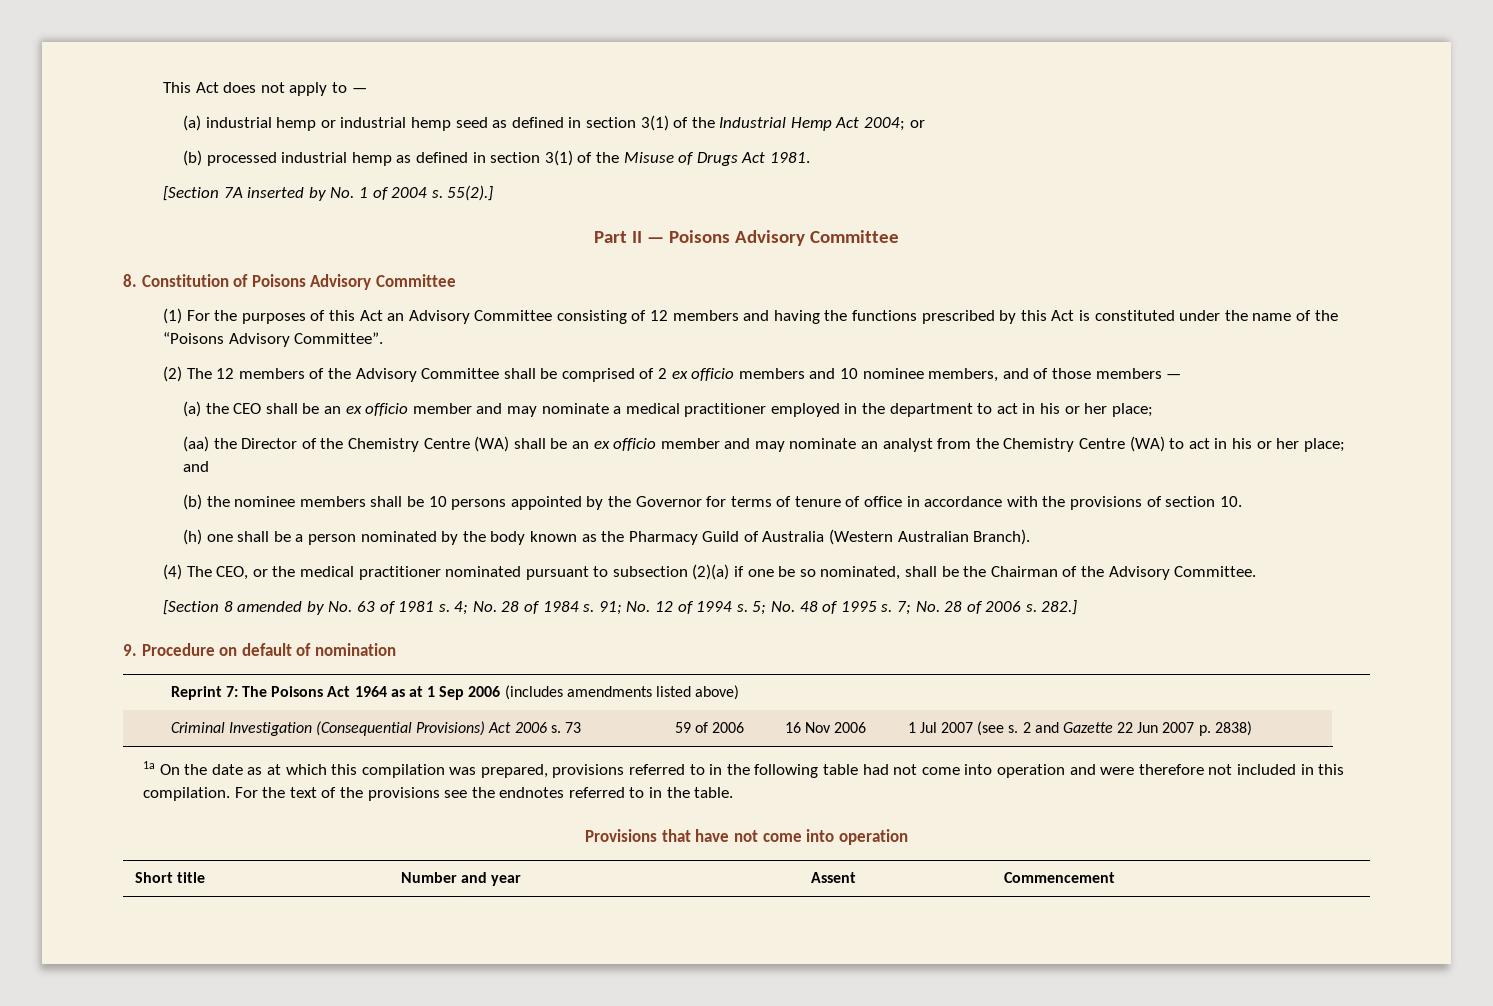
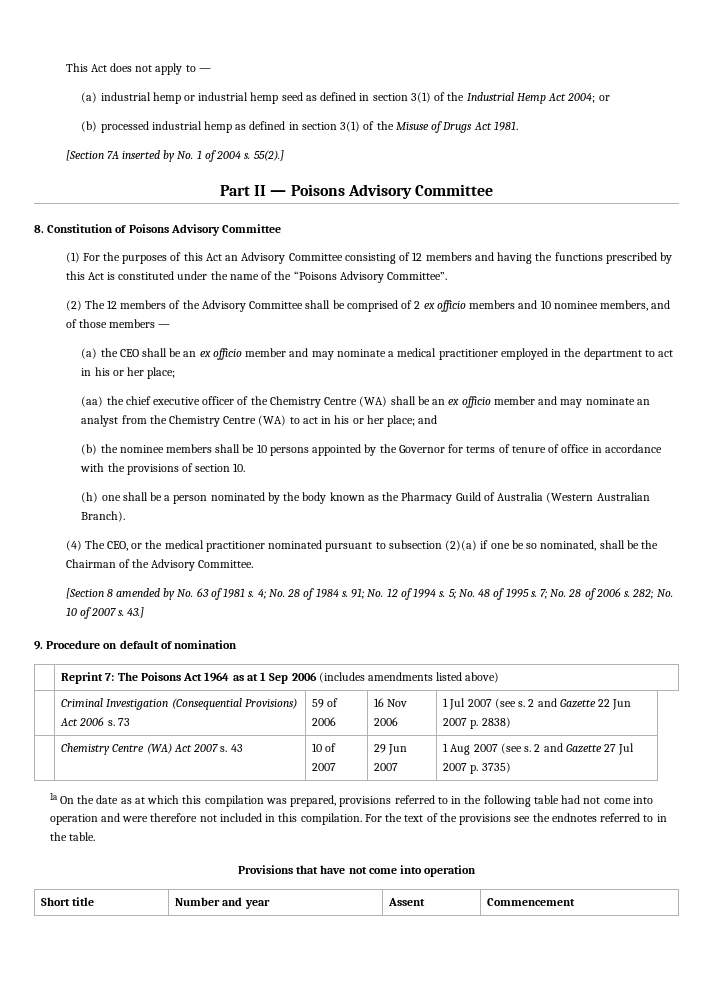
[241,438,298,449] Director -> [125,396,235,405] chief executive officer
[1041,600,1078,615] 282.] -> [632,589,673,599] [65,607,145,619] 282; No. 10 of 2007 s. 43.]
(1252, 728) none -> [61,743,243,755] [312,743,337,752] [312,763,337,771] [374,744,408,755] [374,763,399,771] [443,743,635,755] [443,762,511,774] // | Chemistry Centre (WA) Act 2007 s. 43 | 10 of 2007 | 29 Jun 2007 | 1 Aug 2007 (see s. 2 and Gazette 27 Jul 2007 p. 3735)

